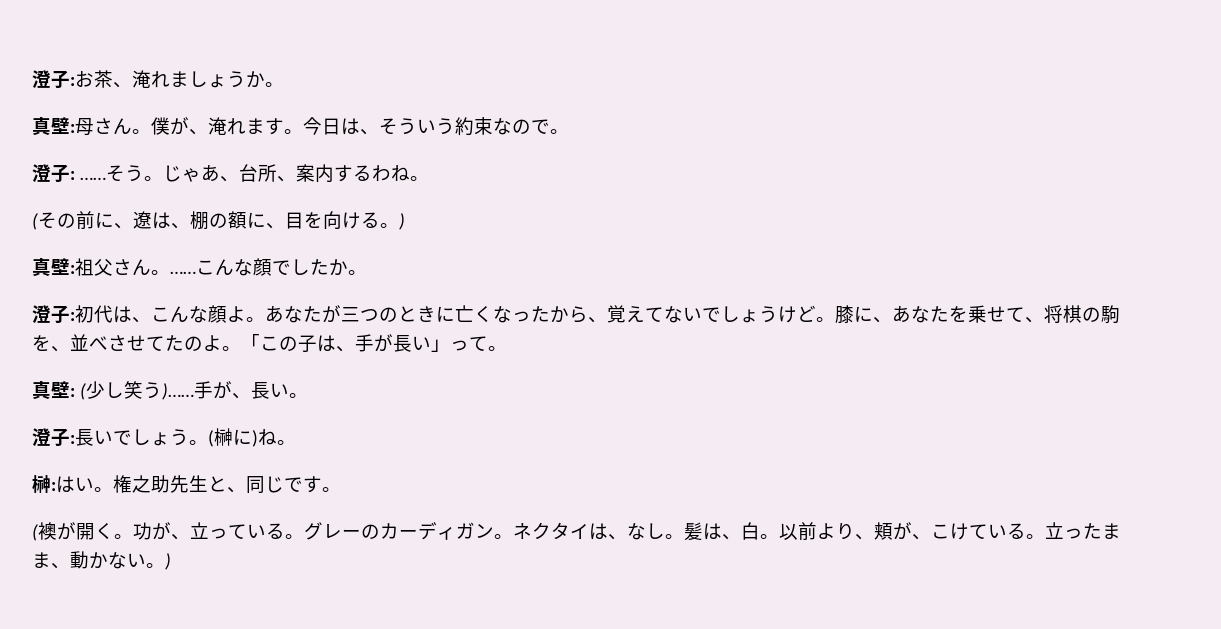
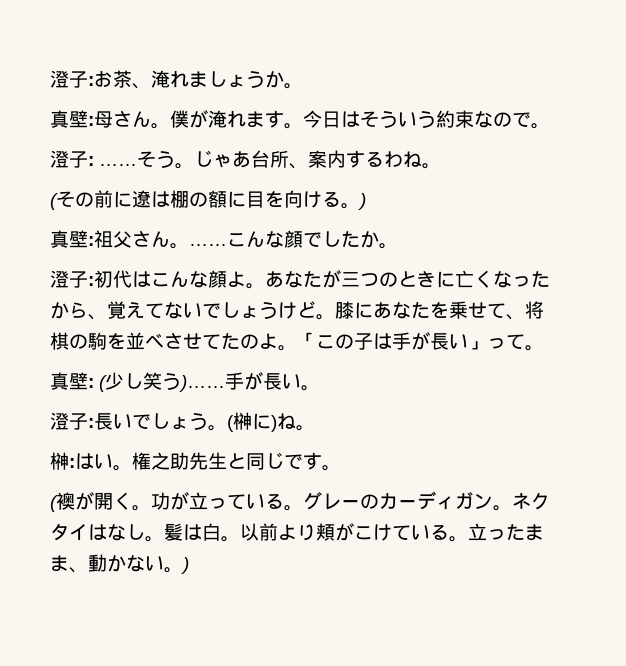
[189,129,208,135] 、 -> (208, 119) none
[360,129,379,135] 、 -> (360, 119) none
[219,176,239,182] 、 -> (252, 159) none
[114,211,190,229] 、遼は、 -> [132,190,170,208] 遼は
[266,223,285,229] 、 -> (246, 199) none
[132,317,151,323] 、 -> (151, 279) none
[873,317,892,323] 、 -> (373, 310) none
[51,346,70,352] 、 -> (126, 341) none
[336,346,355,352] 、 -> (392, 341) none
[231,393,251,399] 、 -> (264, 381) none
[227,487,246,493] 、 -> (246, 461) none
[171,534,190,540] 、 -> (189, 501) none
[608,534,627,540] 、 -> (107, 532) none
[722,534,741,540] 、 -> (202, 532) none
[855,522,931,540] 、頬が、 -> [316,523,354,541] 頬が

